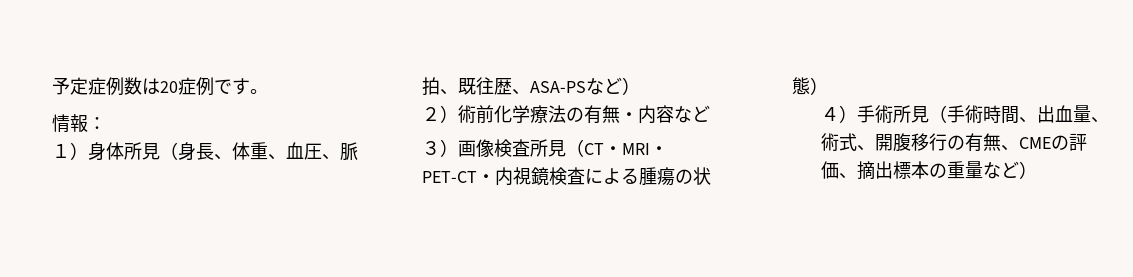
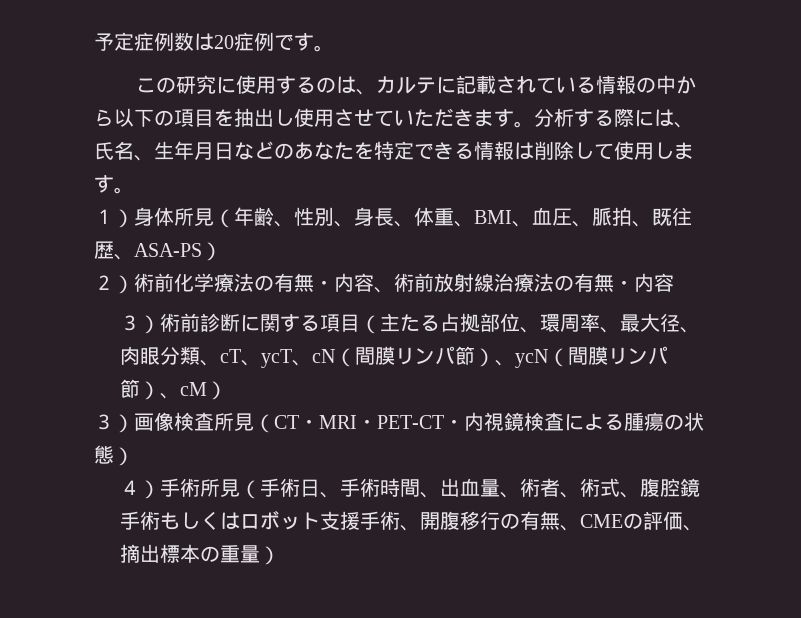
[52,114,106,133] 情報： -> [135,75,696,95] [94,108,694,128] [94,141,694,161] [94,175,134,194] この研究に使用するのは、カルテに記載されている情報の中から以下の項目を抽出し使用させていただきます。分析する際には、氏名、生年月日などのあなたを特定できる情報は削除して使用します。
(178, 151) none -> [234,207,354,227] 年齢、性別、
(286, 157) none -> [474,210,532,227] BMI、
[586,77,622,95] など -> (202, 250) none
[674,105,710,123] など -> [374,273,674,293] [119,313,700,334] [119,346,668,368] [119,379,227,400] 、術前放射線治療法の有無・内容 // ３）術前診断に関する項目（主たる占拠部位、環周率、最大径、肉眼分類、cT、ycT、cN（間膜リンパ節）、ycN（間膜リンパ節）、cM）
(983, 114) none -> [299,478,380,498] 日、手術
[838,133,857,151] 式 -> [539,478,700,498] [119,510,400,530] 者、術式、腹腔鏡手術もしくはロボット支援手術
[982,161,1019,179] など -> (260, 554) none

